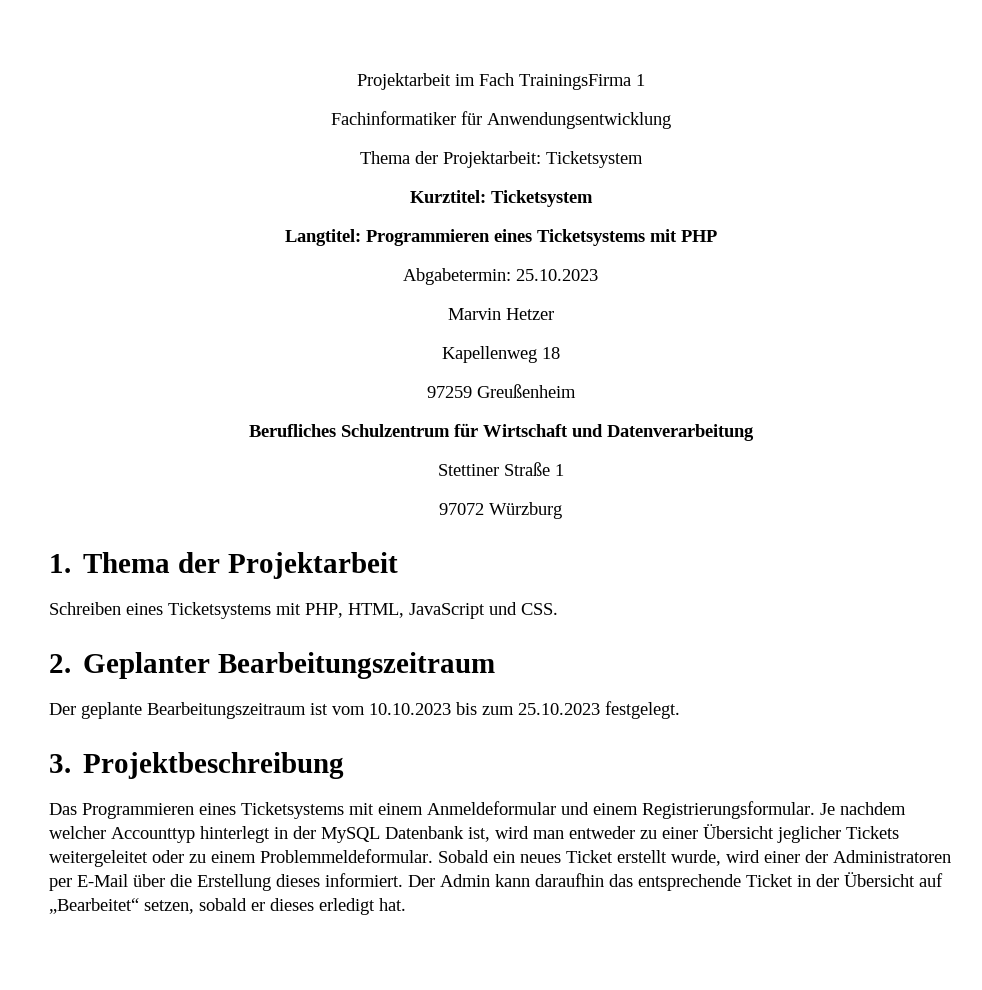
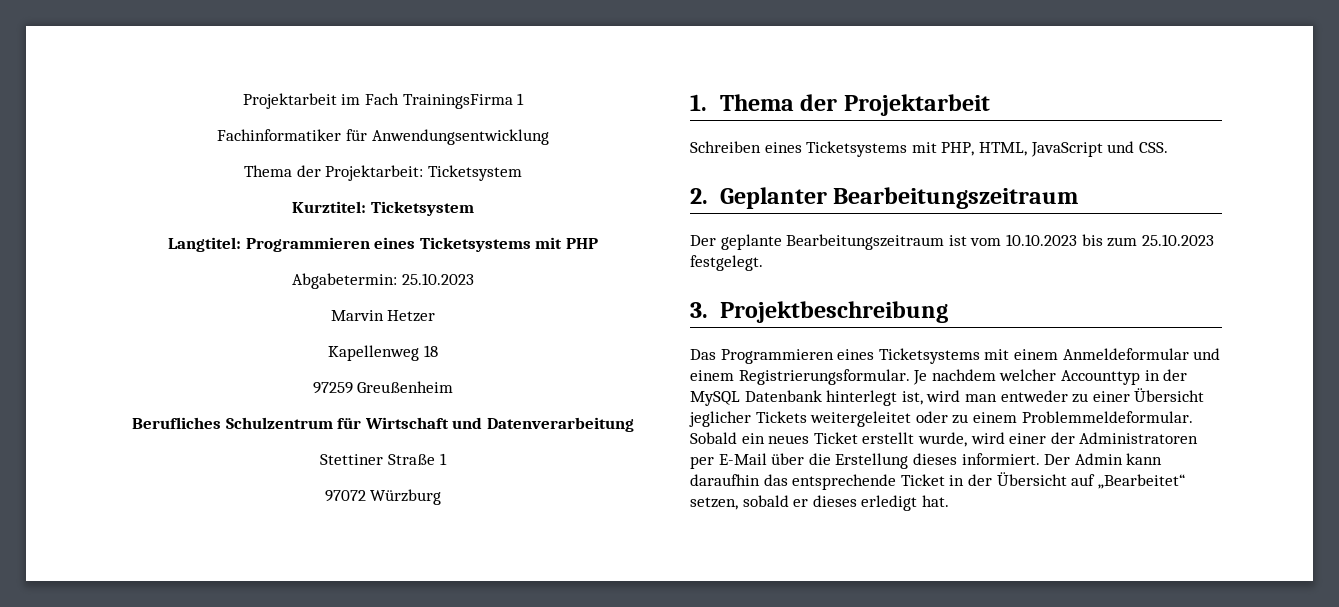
[200,826,270,843] hinterlegt -> (1140, 377) none
(464, 832) none -> [826,390,898,406] hinterlegt

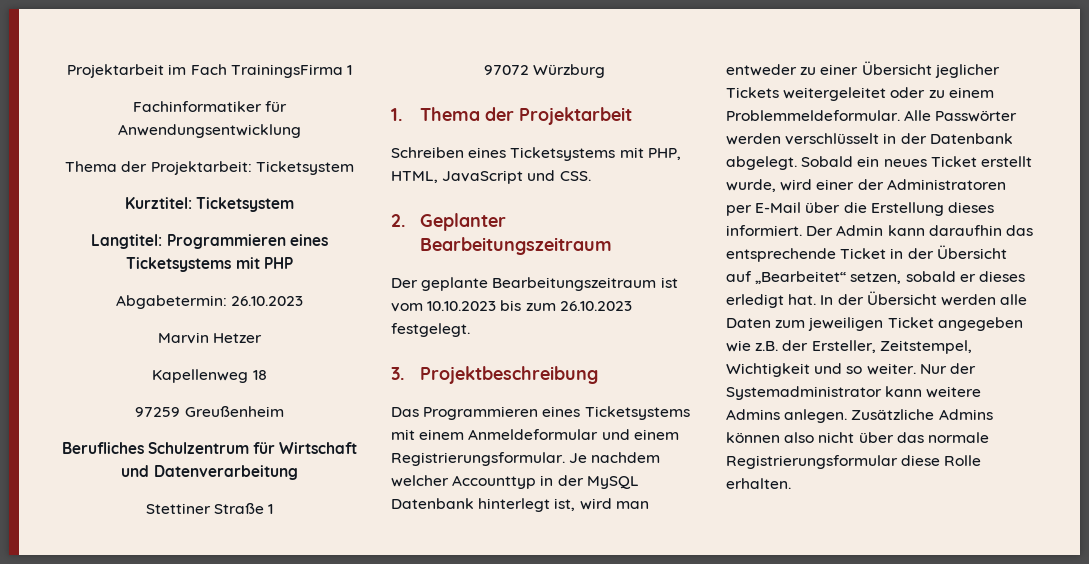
[401,273,474,285] 25.10.2023 -> [231,296,304,306] 26.10.2023
[1141,234,1214,246] 25.10.2023 -> [559,301,632,311] 26.10.2023
(1193, 417) none -> [904,110,1018,122] [726,133,1013,145] [726,156,797,170] Alle Passwörter werden verschlüsselt in der Datenbank abgelegt.
(949, 501) none -> [820,291,1028,306] [726,317,1023,331] [726,340,972,354] [726,363,976,377] [726,386,982,400] [726,409,993,423] [726,432,989,443] [726,455,982,469] [726,478,791,489] In der Übersicht werden alle Daten zum jeweiligen Ticket angegeben wie z.B. der Ersteller, Zeitstempel, Wichtigkeit und so weiter. Nur der Systemadministrator kann weitere Admins anlegen. Zusätzliche Admins können also nicht über das normale Registrierungsformular diese Rolle erhalten.

